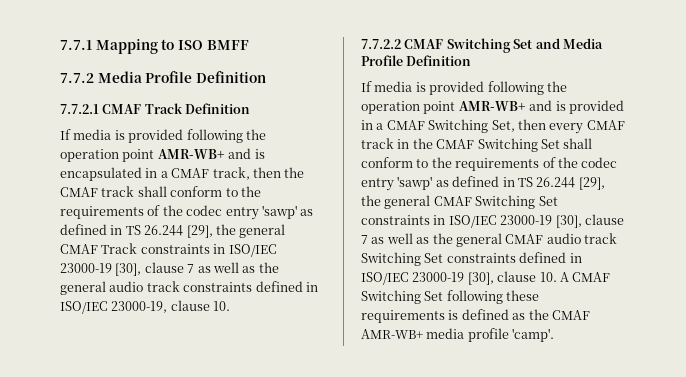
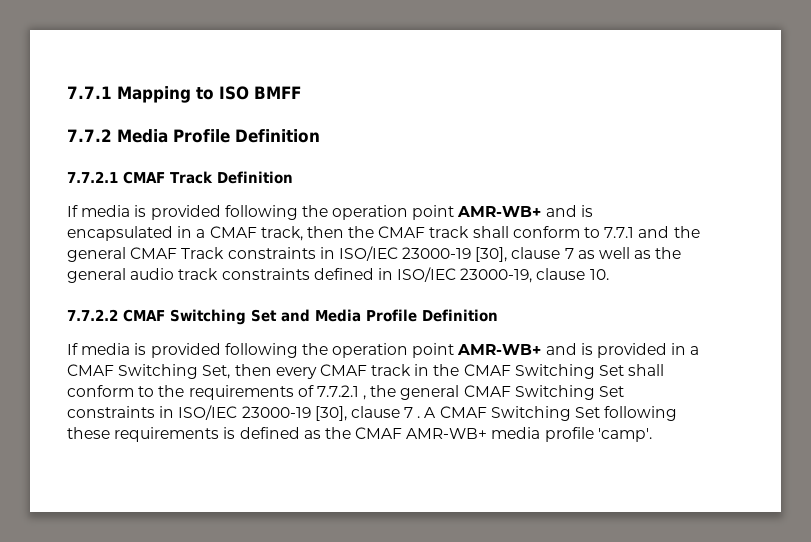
[240,186,261,197] [60,205,314,220] [60,224,213,238] the requirements of the codec entry 'sawp' as defined in TS 26.244 [29], -> [604,226,670,238] 7.7.1 and
[557,157,618,168] [361,176,605,191] the codec entry 'sawp' as defined in TS 26.244 [29], -> [316,385,367,400] 7.7.2.1 ,
[371,233,617,247] [361,252,582,266] [361,271,557,285] as well as the general CMAF audio track Switching Set constraints defined in ISO/IEC 23000-19 [30], clause 10. -> [417,416,421,418] .

